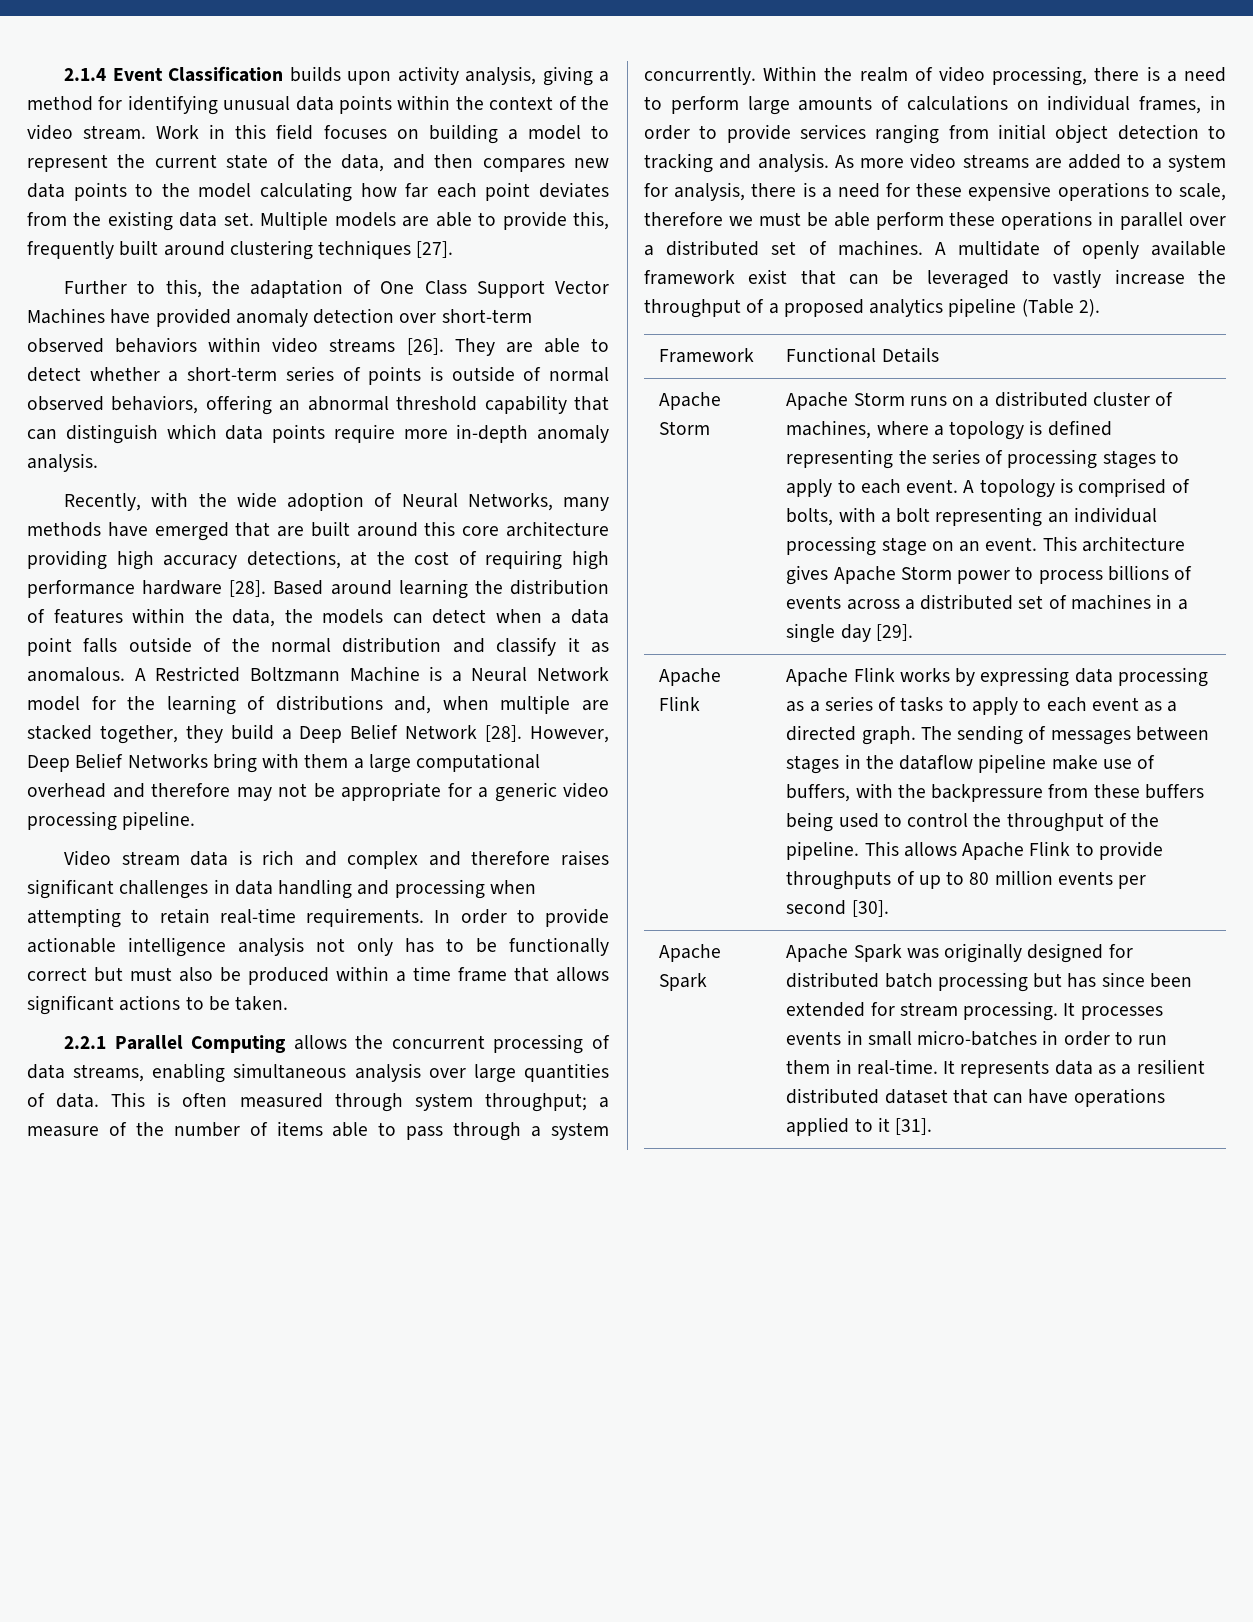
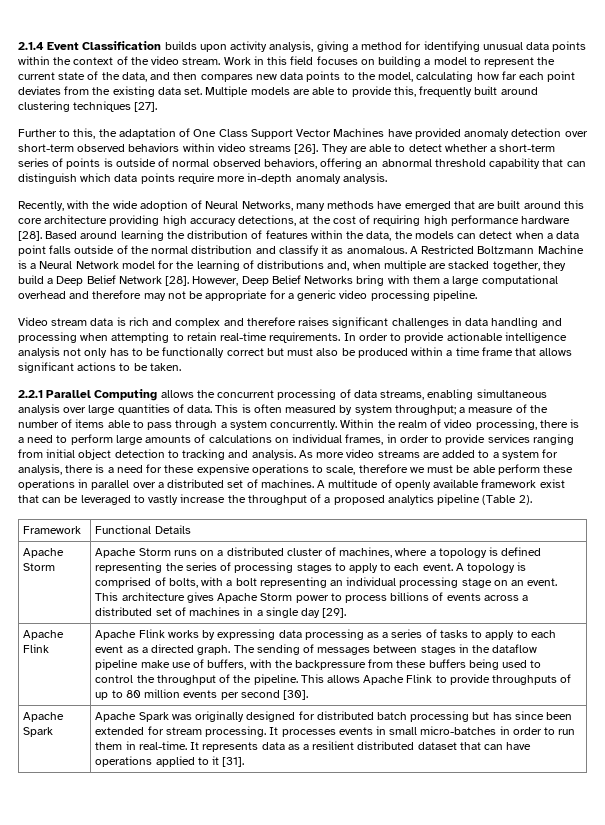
[198,183,252,198] model -> [378,72,414,82] model,
[334,1093,403,1112] through -> [339,405,353,415] by
[958,240,1041,256] multidate -> [328,479,379,488] multitude

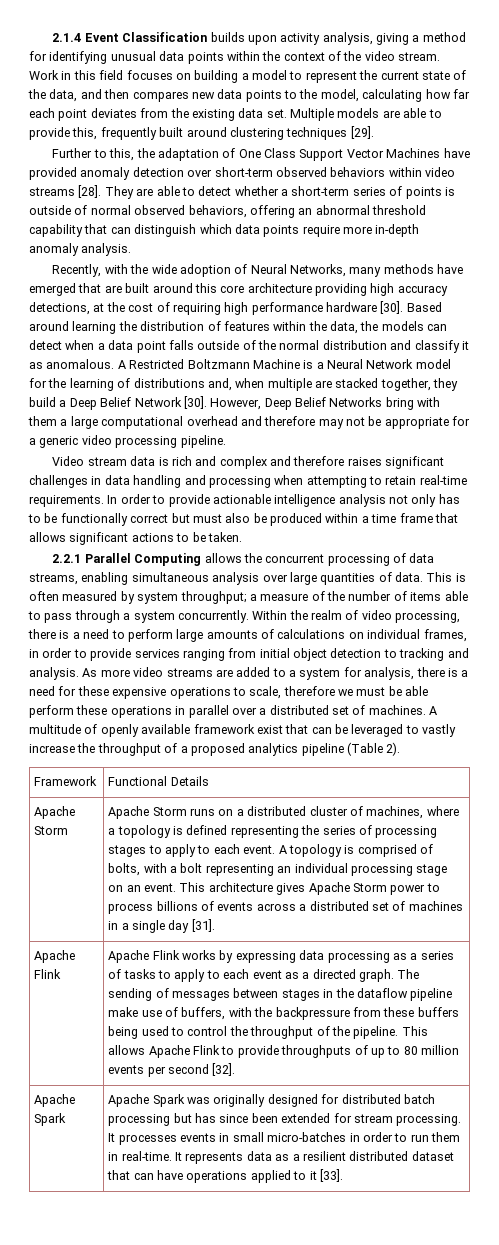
[134,102,158,112] [27]. -> [350,126,374,139] [29].
[294,144,319,154] [26]. -> [78,185,102,198] [28].
[18,231,42,241] [28]. -> [380,301,404,314] [30].
[165,276,190,286] [28]. -> [183,396,207,409] [30].
[322,608,347,618] [29]. -> [191,919,215,932] [31].
[282,690,308,700] [30]. -> [212,1063,236,1076] [32].
[222,757,245,767] [31]. -> [319,1169,343,1182] [33].

